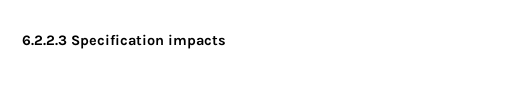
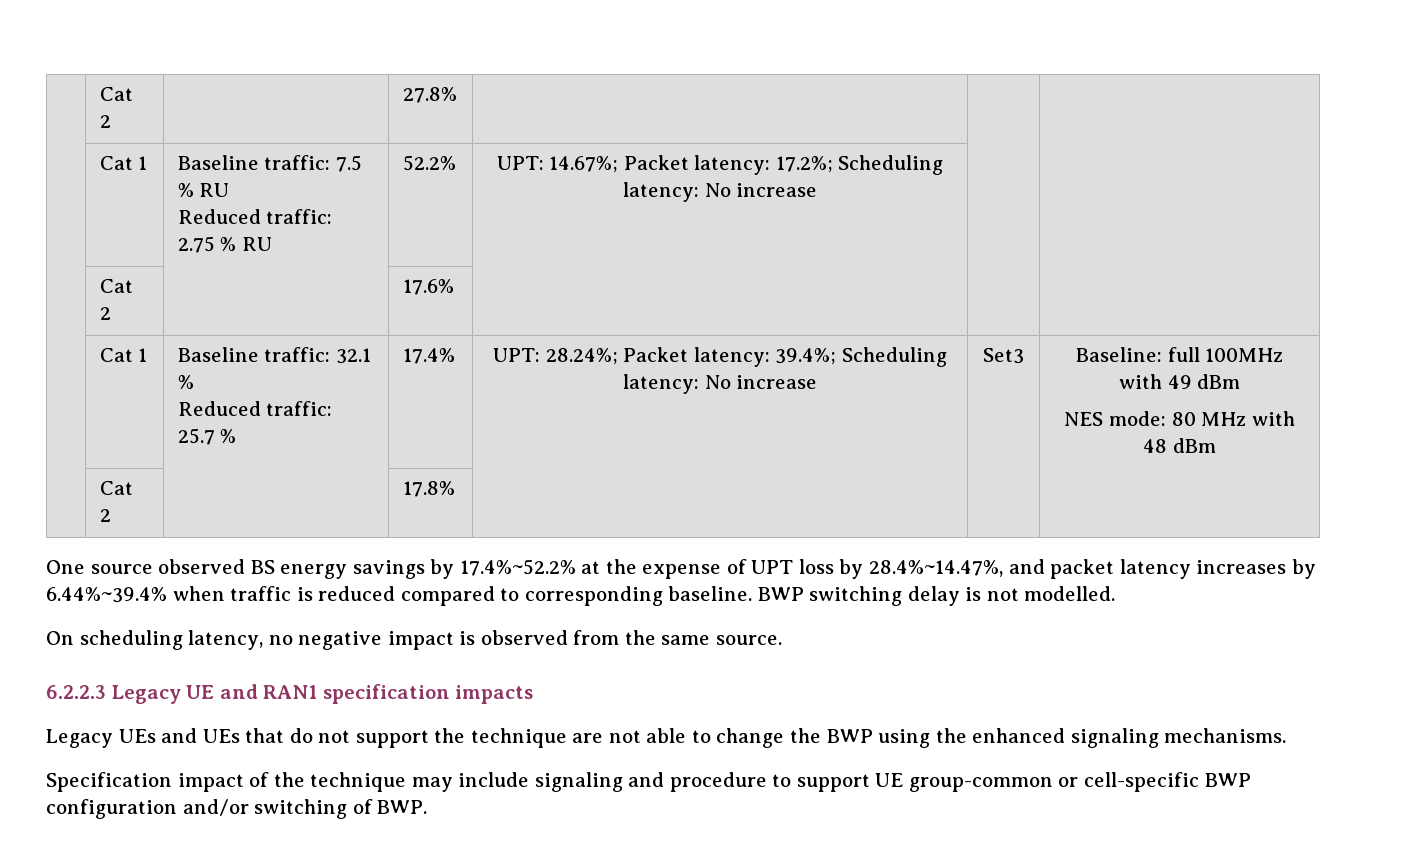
[22,34,226,49] 6.2.2.3 Specification impacts -> [99,87,133,101] [99,115,111,128] [402,87,457,103] [99,156,148,170] [177,155,362,172] [177,183,230,197] [177,209,333,224] [177,236,272,253] [402,155,456,171] [496,155,944,175] [622,182,818,202] [99,279,133,293] [99,307,111,320] [402,279,454,295] [99,348,148,362] [177,347,371,364] [177,375,194,389] [177,401,333,416] [177,428,237,445] [402,348,455,364] [493,347,947,367] [622,374,818,394] [983,348,1024,364] [1075,347,1284,362] [1118,374,1241,389] [1064,411,1295,426] [1143,438,1216,453] [99,481,133,495] [99,509,111,522] [402,481,455,497] [46,559,1316,579] [46,586,1116,606] [46,630,782,650] [46,684,534,704] [46,728,1287,748] [46,772,1251,792] [46,799,428,819] | Cat 2 | | 27.8% | | | // | Cat 1 | Baseline traffic: 7.5 % RU // Reduced traffic: 2.75 % RU | 52.2% | UPT: 14.67%; Packet latency: 17.2%; Scheduling latency: No increase | | // | Cat 2 | | 17.6% | | | // | Cat 1 | Baseline traffic: 32.1 % // Reduced traffic: 25.7 % | 17.4% | UPT: 28.24%; Packet latency: 39.4%; Scheduling latency: No increase | Set3 | Baseline: full 100MHz with 49 dBm // NES mode: 80 MHz with 48 dBm // | Cat 2 | | 17.8% | | | // One source observed BS energy savings by 17.4%~52.2% at the expense of UPT loss by 28.4%~14.47%, and packet latency increases by 6.44%~39.4% when traffic is reduced compared to corresponding baseline. BWP switching delay is not modelled. // On scheduling latency, no negative impact is observed from the same source. // 6.2.2.3 Legacy UE and RAN1 specification impacts // Legacy UEs and UEs that do not support the technique are not able to change the BWP using the enhanced signaling mechanisms. // Specification impact of the technique may include signaling and procedure to support UE group-common or cell-specific BWP configuration and/or switching of BWP.

